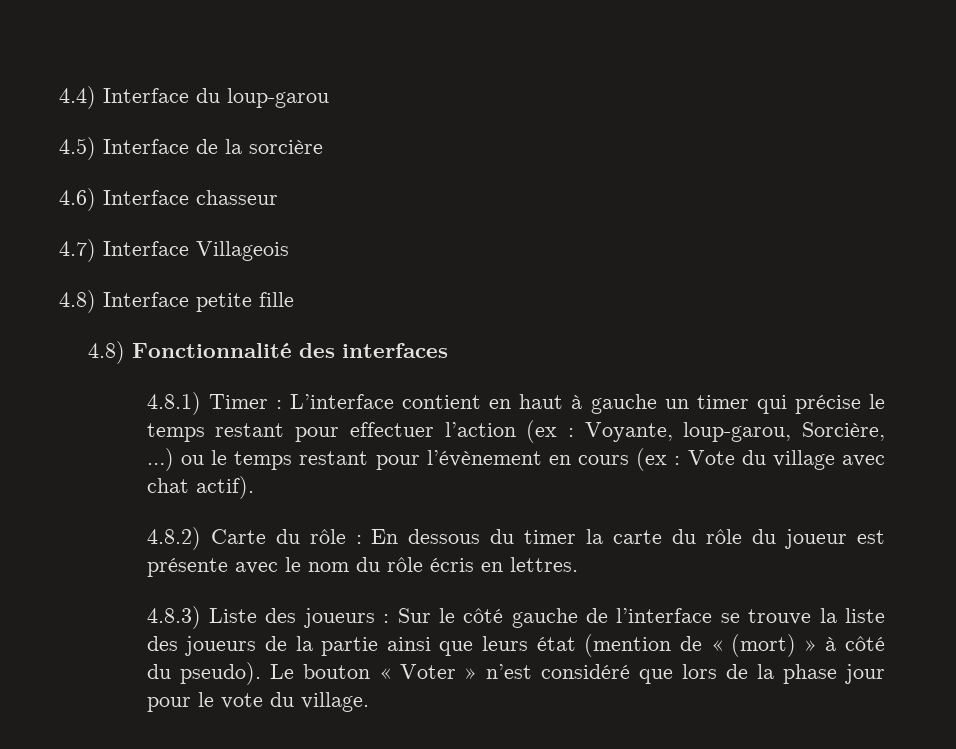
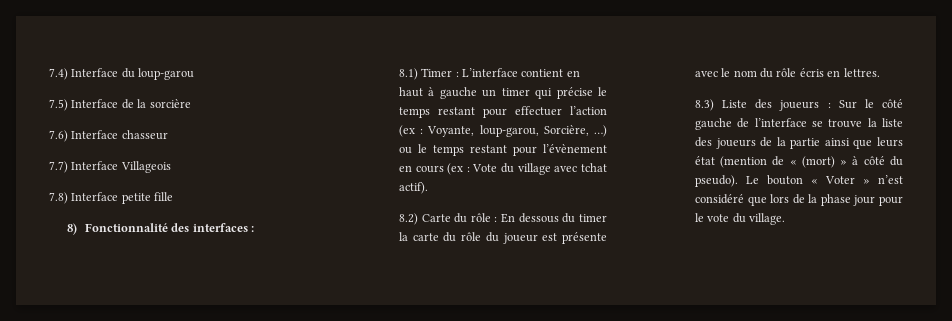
[59,86,96,109] 4.4) -> [49,68,68,80] 7.4)
[59,137,96,160] 4.5) -> [49,99,68,111] 7.5)
[59,188,96,211] 4.6) -> [49,130,68,142] 7.6)
[59,239,96,262] 4.7) -> [49,161,68,173] 7.7)
[59,290,96,313] 4.8) -> [49,192,68,204] 7.8)
[88,341,126,364] 4.8) -> [66,223,77,235] 8)
[146,392,201,415] // 4.8.1) -> [251,226,255,232] [398,68,418,80] : // 8.1)
[146,478,189,493] chat -> [581,163,607,172] tchat
[146,527,201,550] 4.8.2) -> [398,213,418,225] 8.2)
[146,606,201,629] 4.8.3) -> [694,99,714,111] 8.3)

